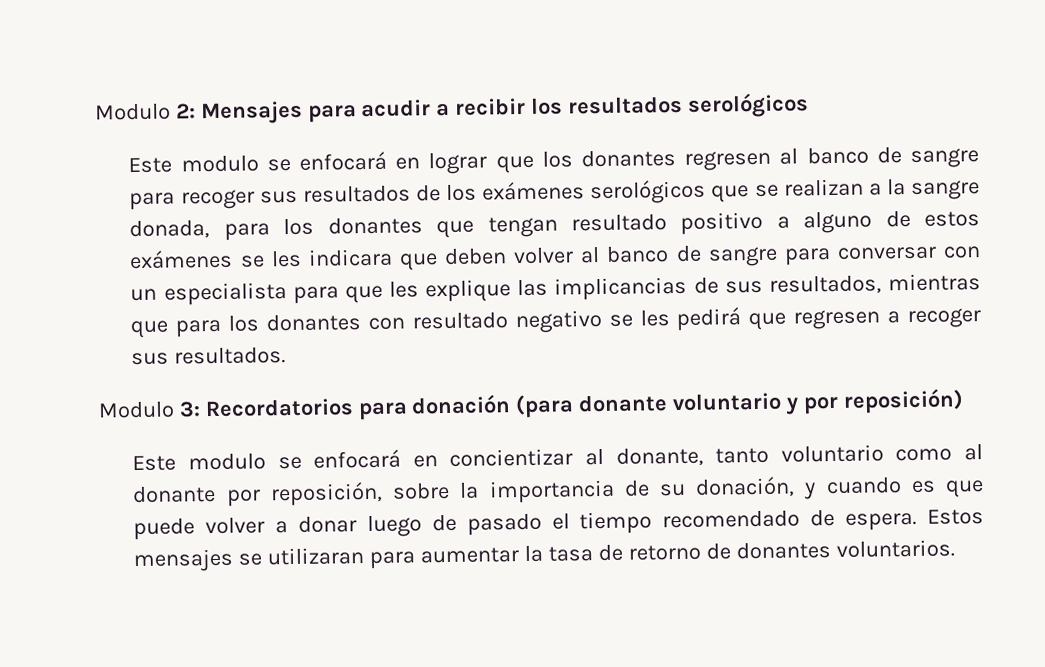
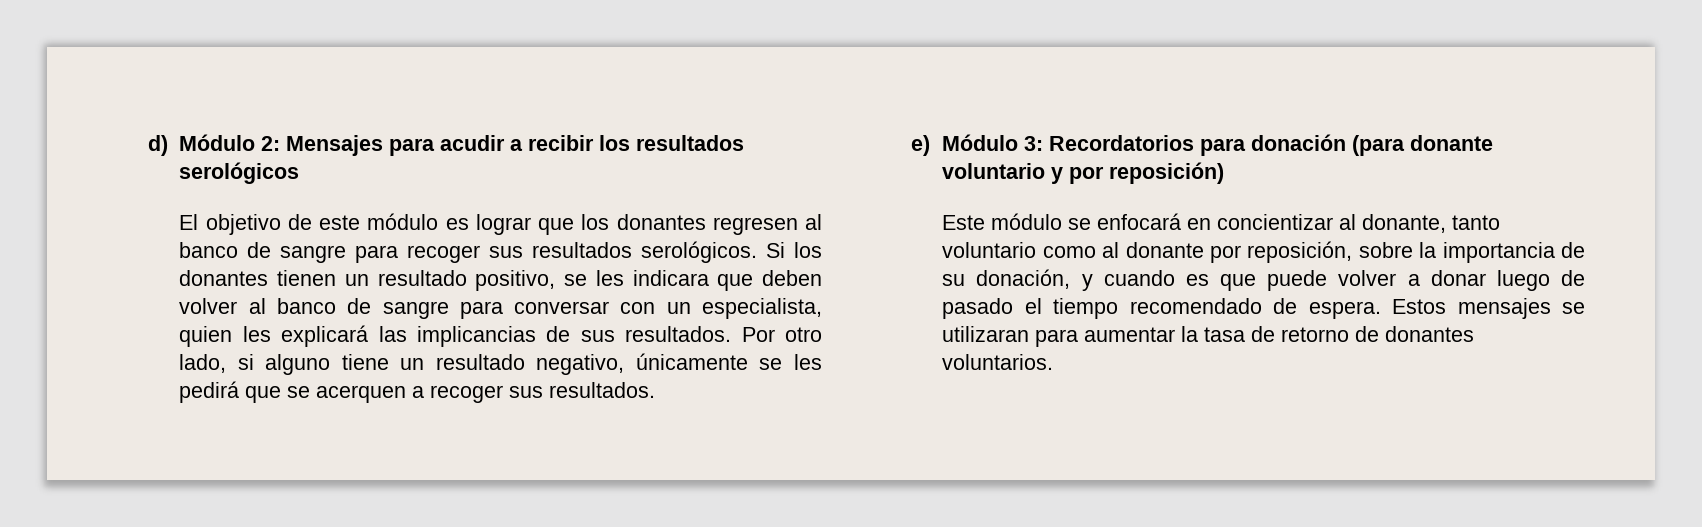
[94,103,171,121] Modulo -> [148,134,256,156] d) Módulo
[128,151,421,174] Este modulo se enfocará en -> [179,213,469,235] El objetivo de este módulo es
[415,178,981,205] [129,210,980,241] [129,249,234,270] de los exámenes serológicos que se realizan a la sangre donada, para los donantes que tengan resultado positivo a alguno de estos exámenes -> [641,241,823,263] [179,270,556,291] serológicos. Si los donantes tienen un resultado positivo,
[163,273,982,306] [130,309,602,339] especialista para que les explique las implicancias de sus resultados, mientras que para los donantes con resultado negativo -> [702,298,822,319] [179,325,822,347] [179,353,748,375] especialista, quien les explicará las implicancias de sus resultados. Por otro lado, si alguno tiene un resultado negativo, únicamente
[793,309,881,330] regresen -> [287,385,407,403] se acerquen
[97,401,175,419] Modulo -> [911,134,1019,156] e) Módulo
[188,453,267,471] modulo -> [991,213,1063,230] módulo

